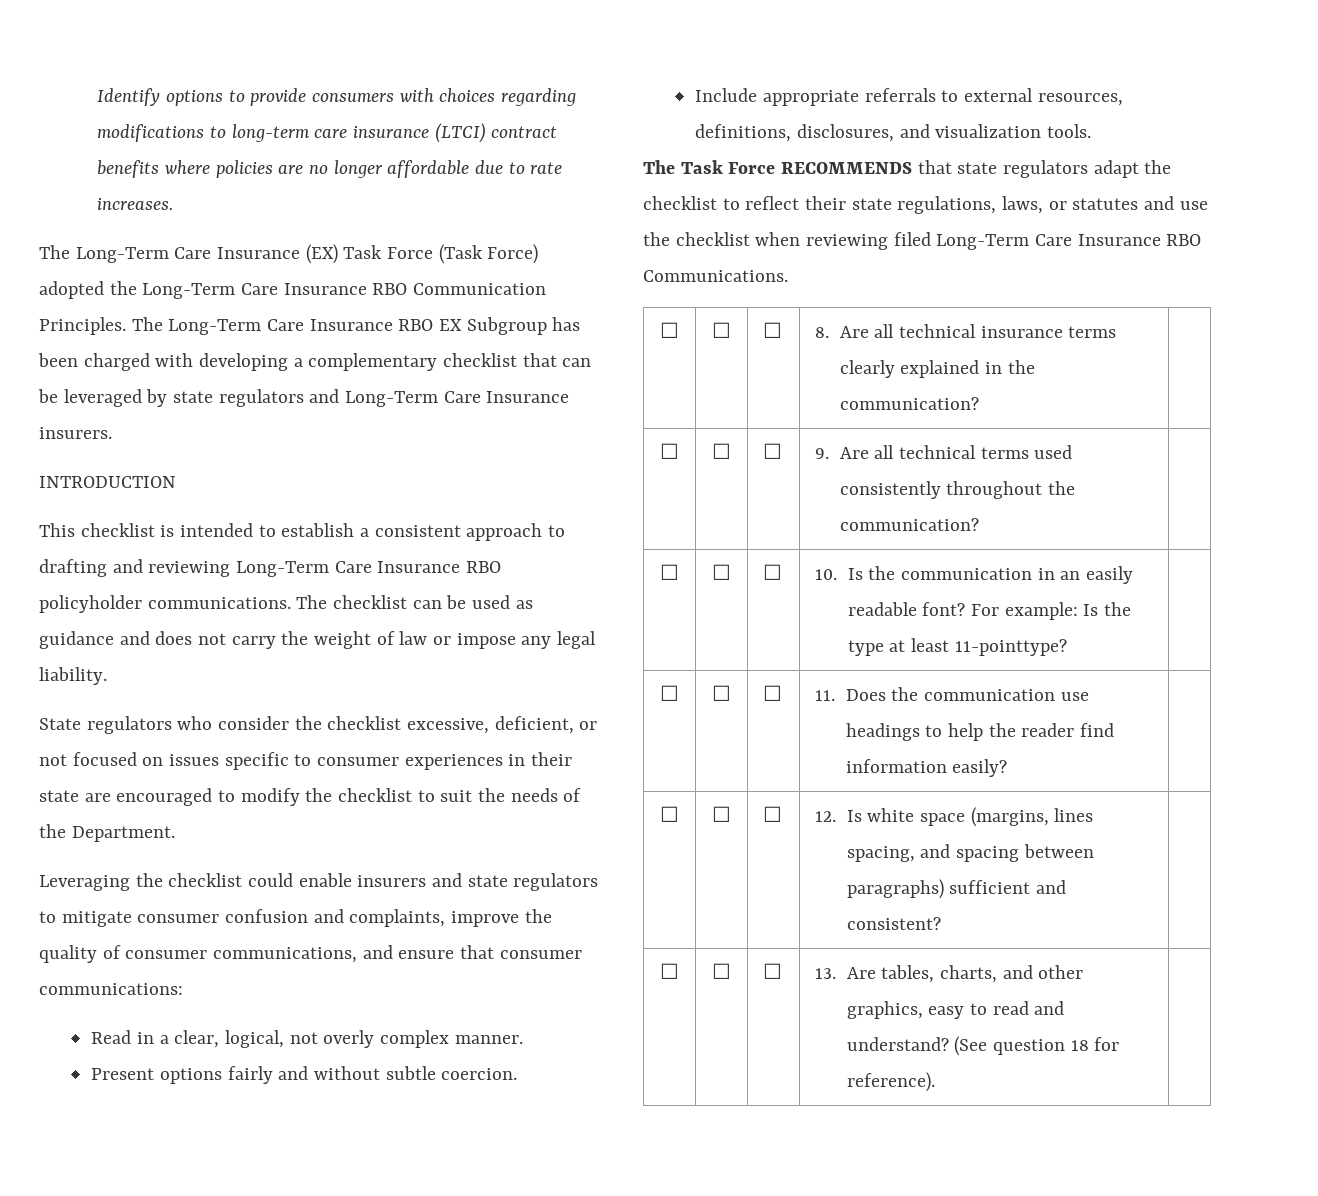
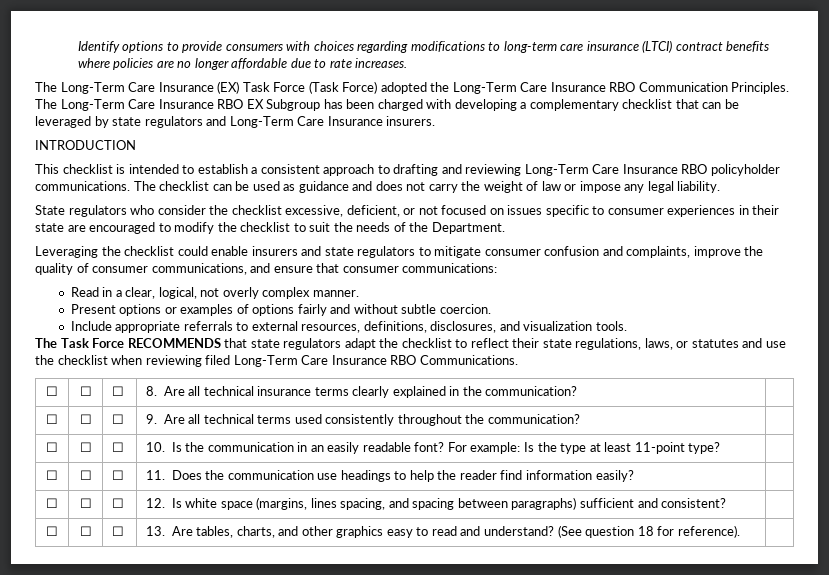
(222, 1076) none -> [164,304,295,316] or examples of options
[954,639,1067,656] 11-pointtype? -> [634,442,721,454] 11-point type?
[846,1001,923,1019] graphics, -> [336,526,384,538] graphics

